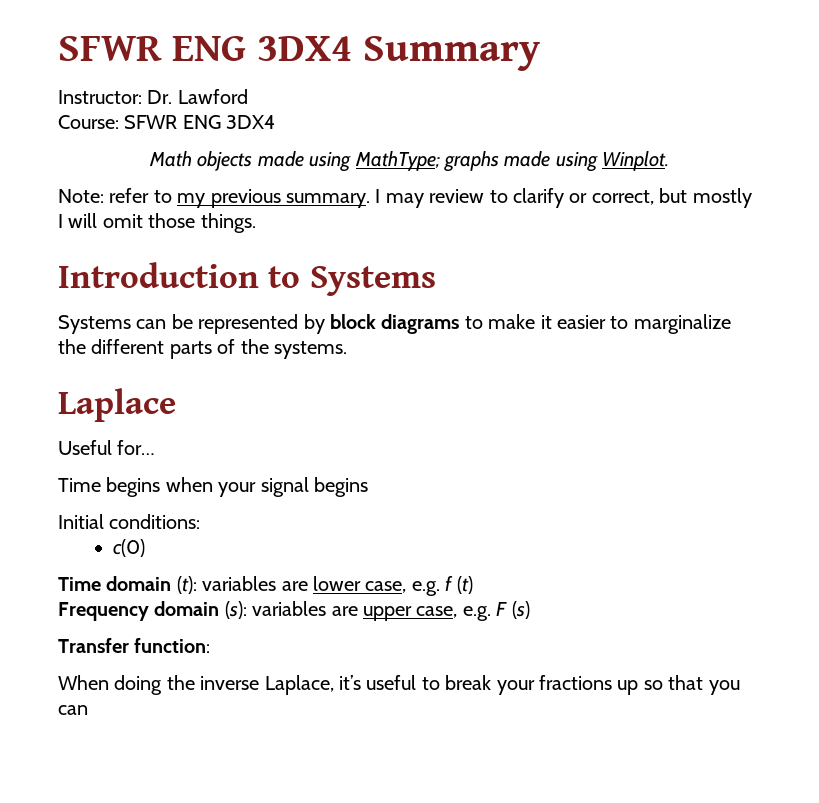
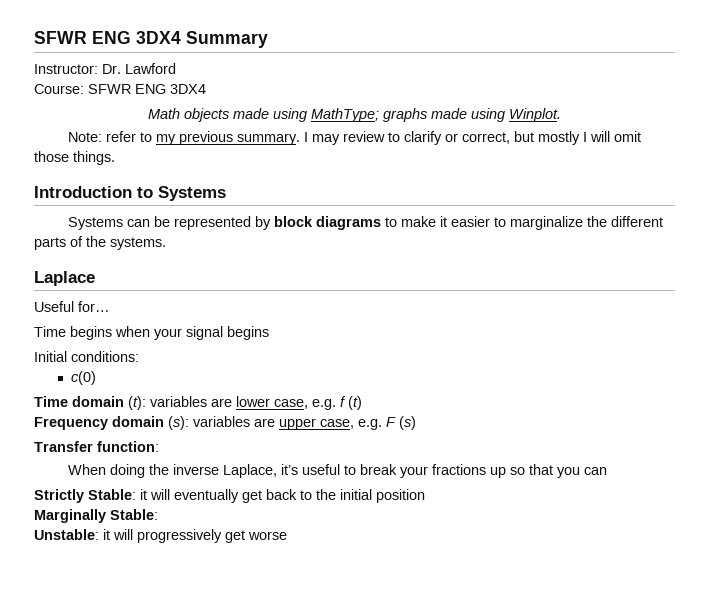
(88, 710) none -> [34,489,425,503] [34,509,158,523] [34,529,287,543] // Strictly Stable: it will eventually get back to the initial position // Marginally Stable: // Unstable: it will progressively get worse

